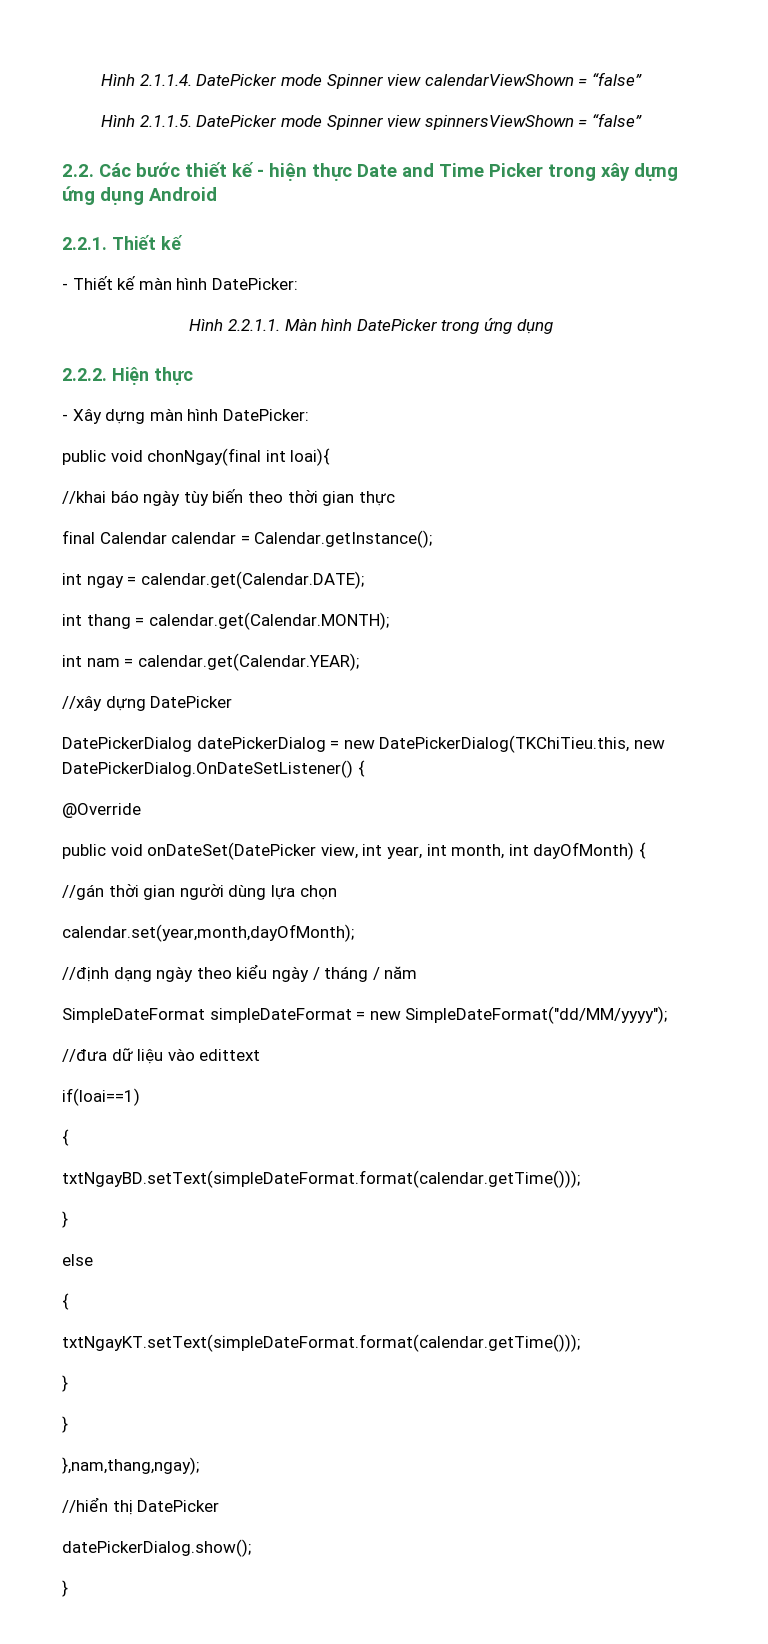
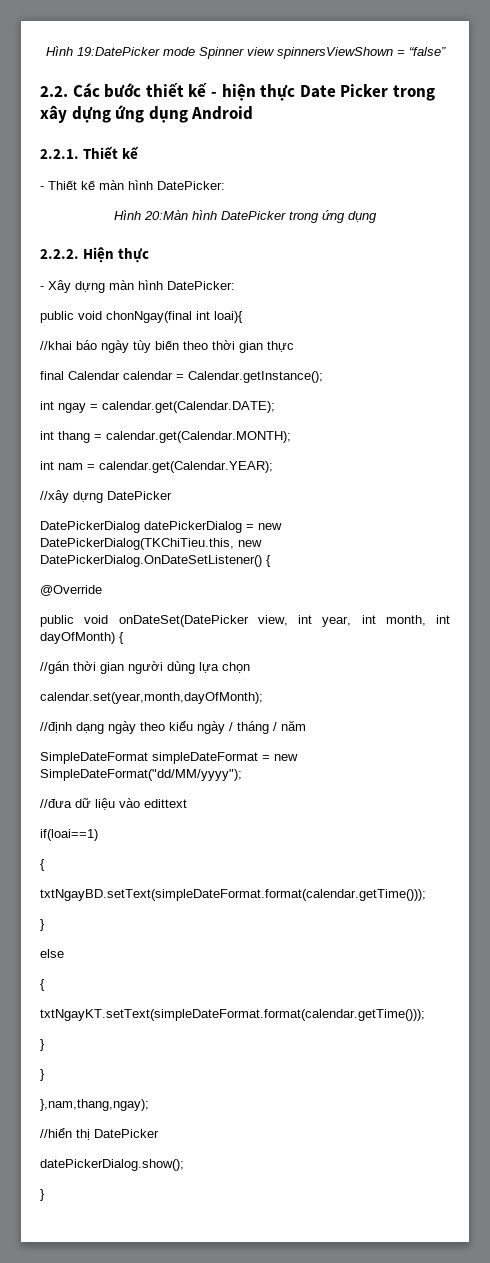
[101,72,642,89] [101,115,277,127] Hình 2.1.1.4. DatePicker mode Spinner view calendarViewShown = “false” // Hình 2.1.1.5. DatePicker -> [45,46,160,56] Hình 19:DatePicker
[402,163,484,177] and Time -> (336, 91) none
[228,318,317,331] 2.2.1.1. Màn -> [144,210,188,220] 20:Màn

